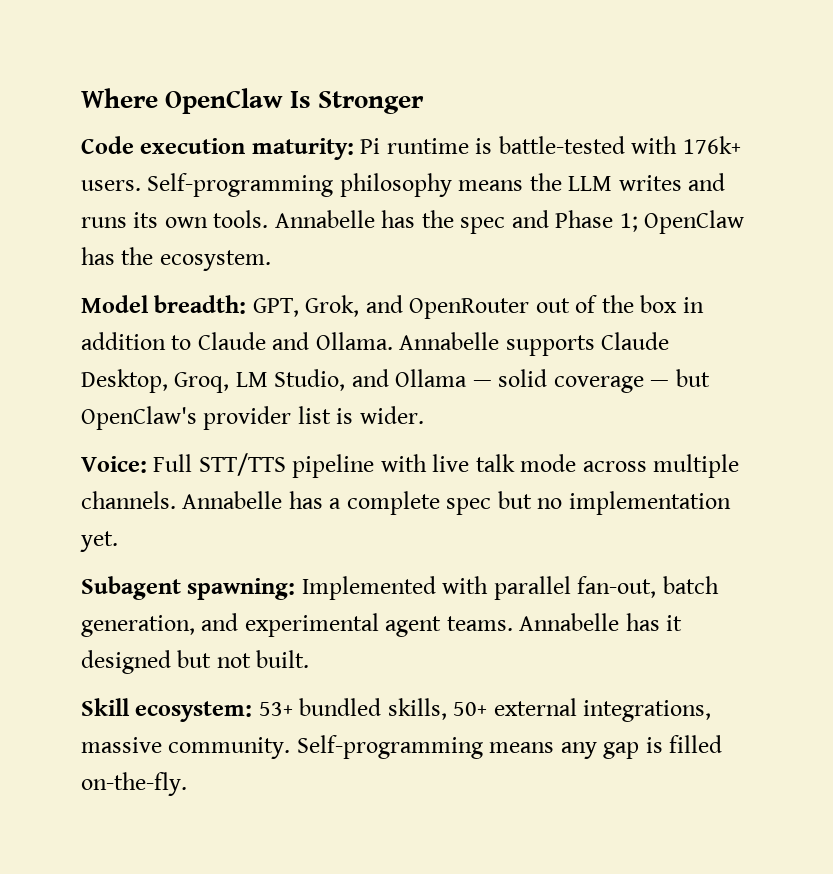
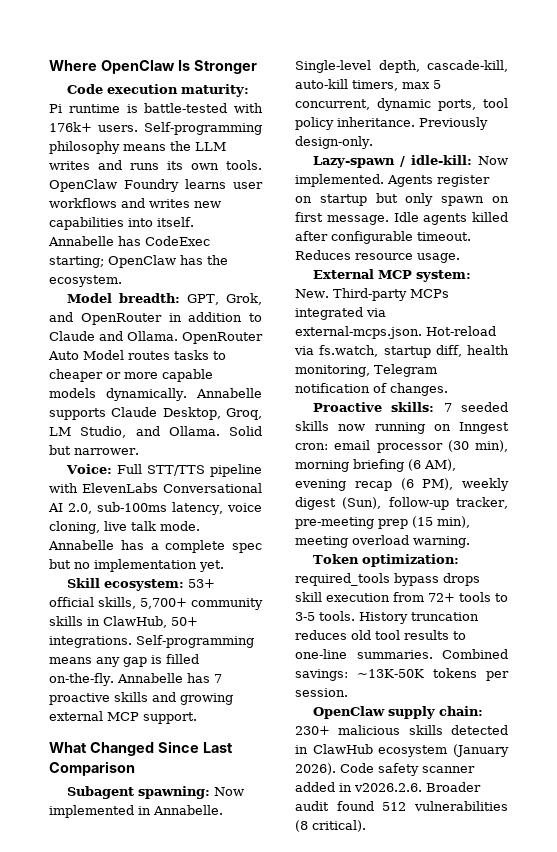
[274,210,638,234] Annabelle has the spec and Phase 1; -> [49,179,263,192] [49,198,221,208] [49,217,194,230] [48,236,210,246] [49,256,104,268] OpenClaw Foundry learns user workflows and writes new capabilities into itself. Annabelle has CodeExec starting;
[535,295,678,313] out of the box -> (162, 319) none
(393, 341) none -> [182,332,263,344] [48,350,226,360] [49,369,213,382] [49,388,188,401] OpenRouter Auto Model routes tasks to cheaper or more capable models dynamically.
[395,369,710,393] [81,406,424,430] Ollama — solid coverage — but OpenClaw's provider list is wider. -> [168,426,262,436] [49,445,139,455] Ollama. Solid but narrower.
[432,454,740,478] [81,491,176,509] live talk mode across multiple channels. -> [82,483,262,493] [48,502,262,515] [49,521,200,534] ElevenLabs Conversational AI 2.0, sub-100ms latency, voice cloning, live talk mode.
[81,576,719,600] [81,613,683,637] [81,650,310,674] [81,698,712,722] [81,737,291,759] Subagent spawning: Implemented with parallel fan-out, batch generation, and experimental agent teams. Annabelle has it designed but not built. // Skill ecosystem: 53+ bundled skills, 50+ external integrations, massive community. -> [66,578,215,591] [49,597,263,610] [49,616,198,628] [49,636,132,648] Skill ecosystem: 53+ official skills, 5,700+ community skills in ClawHub, 50+ integrations.
(187, 784) none -> [116,673,222,683] [49,692,233,705] [49,711,197,724] [49,741,233,756] [49,761,135,776] [66,786,244,799] [49,805,223,818] [295,60,508,73] [295,79,441,91] [295,98,508,111] [295,117,488,130] [295,136,373,149] [312,155,508,168] [295,174,490,187] [295,193,509,206] [295,212,508,225] [295,231,471,244] [295,250,460,263] [312,269,471,282] [295,288,449,301] [295,307,386,320] [295,326,496,339] [294,345,509,358] [295,364,437,377] [295,383,448,396] [312,402,508,412] [295,421,509,434] [295,440,508,453] [295,459,456,472] [295,478,509,491] [295,497,509,510] [295,516,470,529] [295,535,470,548] [312,554,459,567] [295,573,480,586] [295,592,508,602] [295,611,479,624] [295,630,466,640] [295,649,508,659] [295,668,509,681] [295,688,348,697] [312,706,483,719] [295,725,508,735] [295,744,509,757] [295,763,475,776] [295,782,481,792] [295,801,508,811] [295,820,366,832] Annabelle has 7 proactive skills and growing external MCP support. // What Changed Since Last Comparison // Subagent spawning: Now implemented in Annabelle. Single-level depth, cascade-kill, auto-kill timers, max 5 concurrent, dynamic ports, tool policy inheritance. Previously design-only. // Lazy-spawn / idle-kill: Now implemented. Agents register on startup but only spawn on first message. Idle agents killed after configurable timeout. Reduces resource usage. // External MCP system: New. Third-party MCPs integrated via external-mcps.json. Hot-reload via fs.watch, startup diff, health monitoring, Telegram notification of changes. // Proactive skills: 7 seeded skills now running on Inngest cron: email processor (30 min), morning briefing (6 AM), evening recap (6 PM), weekly digest (Sun), follow-up tracker, pre-meeting prep (15 min), meeting overload warning. // Token optimization: required_tools bypass drops skill execution from 72+ tools to 3-5 tools. History truncation reduces old tool results to one-line summaries. Combined savings: ~13K-50K tokens per session. // OpenClaw supply chain: 230+ malicious skills detected in ClawHub ecosystem (January 2026). Code safety scanner added in v2026.2.6. Broader audit found 512 vulnerabilities (8 critical).

